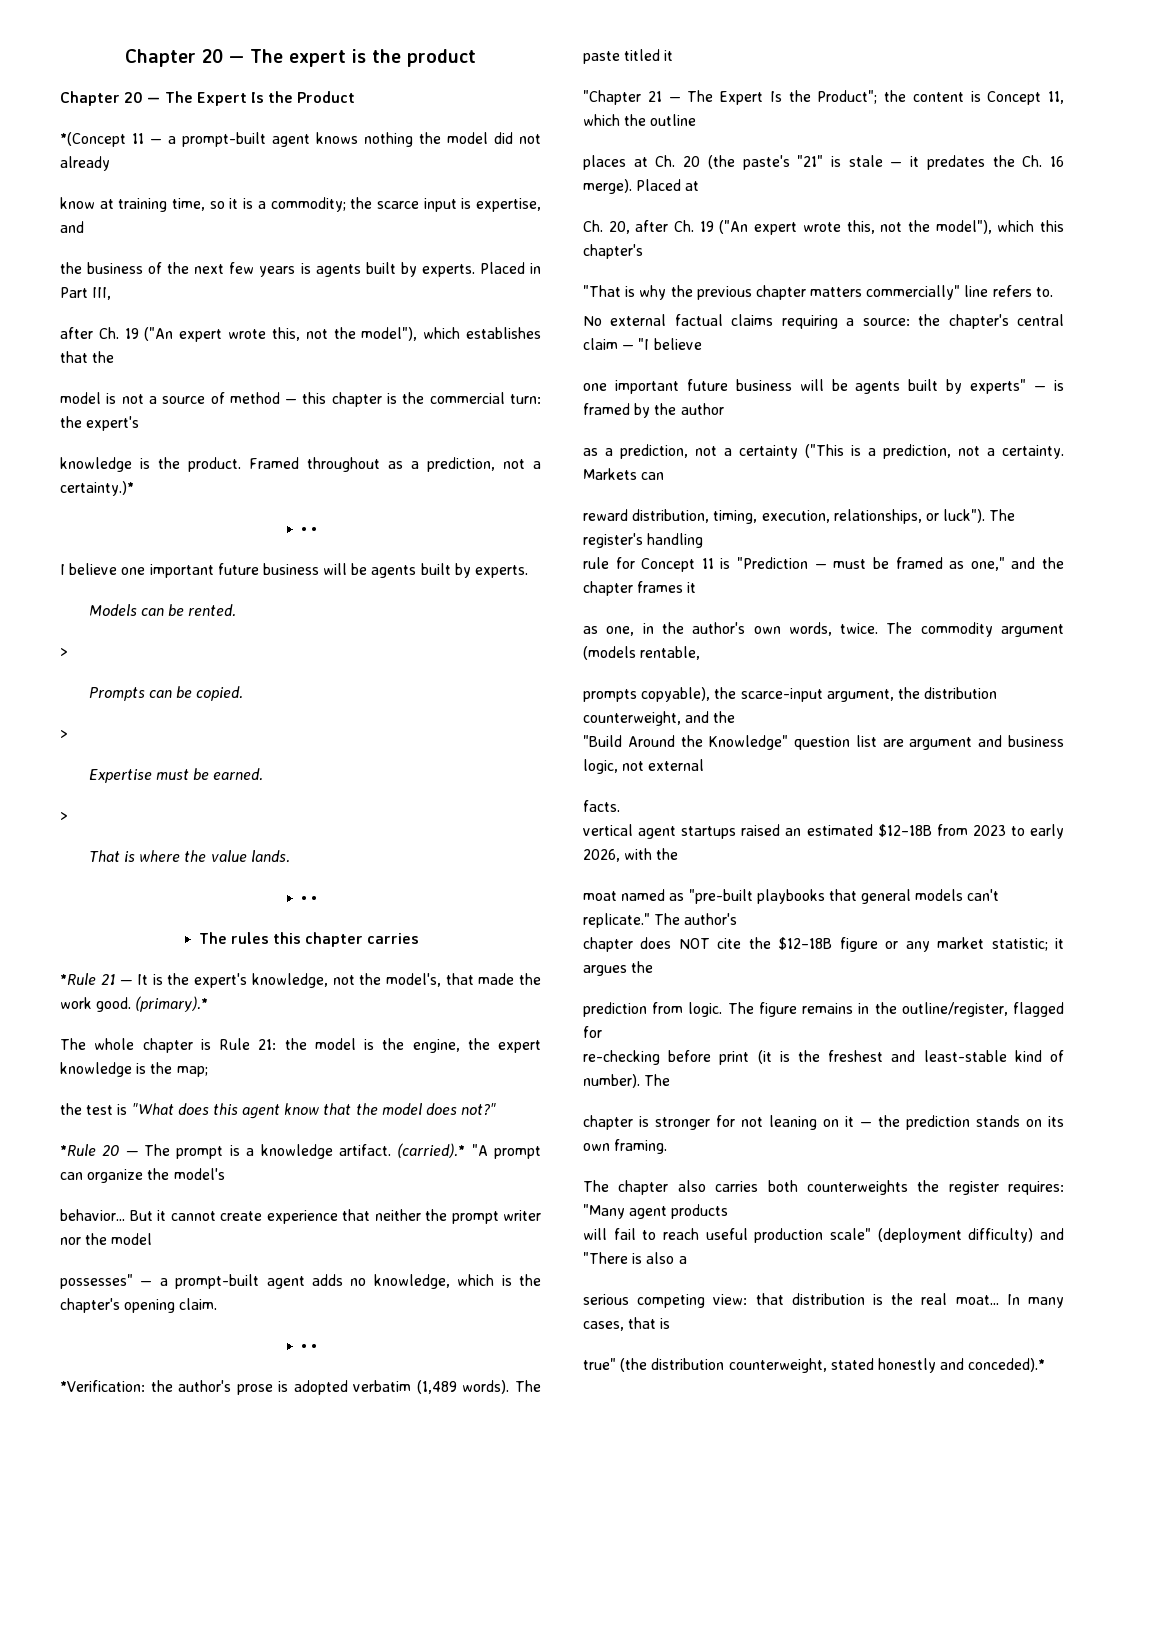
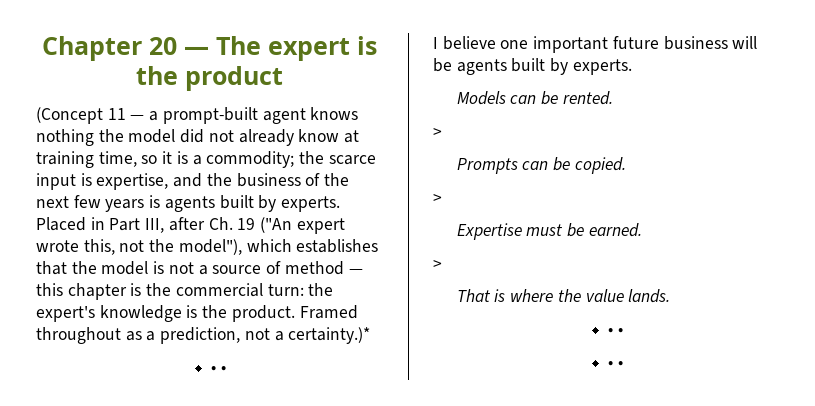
[60,91,356,106] [60,132,126,147] Chapter 20 — The Expert Is the Product // *(Concept -> [36,107,103,124] (Concept
(110, 163) // -> (294, 137) none
(84, 227) // -> (203, 180) none
(112, 293) // -> (165, 225) none
(115, 357) // -> (97, 267) none
(140, 423) // -> (95, 314) none
[198,932,420,947] [60,973,541,988] [60,996,209,1012] [60,1038,541,1053] [60,1062,208,1077] [60,1103,497,1119] [60,1143,541,1159] [60,1168,225,1183] [60,1209,541,1224] [60,1233,153,1245] [60,1274,541,1289] [60,1298,218,1313] [300,1344,318,1351] [60,1380,541,1395] [583,49,674,64] [583,90,1064,105] [583,114,697,126] [583,155,1064,170] [583,179,700,194] [583,220,1064,235] [583,244,643,259] [583,285,1053,300] [583,314,1064,329] [583,338,702,350] [583,379,1064,394] [583,403,724,418] [583,444,1064,459] [583,468,665,480] [583,509,1016,524] [583,533,704,548] [583,557,1064,572] [583,581,697,596] [583,622,1064,637] [583,646,701,660] [583,687,998,702] [583,711,736,726] [583,735,1064,750] [583,759,705,774] [583,800,620,812] [583,824,1064,839] [583,848,679,862] [583,889,1000,904] [583,913,738,928] [583,937,1064,952] [583,961,654,976] [583,1002,1064,1017] [583,1026,602,1038] [583,1050,1064,1065] [583,1074,671,1088] [583,1115,1064,1130] [583,1139,668,1154] [583,1180,1064,1195] [583,1204,729,1219] [583,1228,1064,1243] [583,1252,687,1264] [583,1293,1064,1308] [583,1317,671,1331] [583,1358,1046,1373] The rules this chapter carries // *Rule 21 — It is the expert's knowledge, not the model's, that made the work good. (primary).* // The whole chapter is Rule 21: the model is the engine, the expert knowledge is the map; // the test is "What does this agent know that the model does not?" // *Rule 20 — The prompt is a knowledge artifact. (carried).* "A prompt can organize the model's // behavior... But it cannot create experience that neither the prompt writer nor the model // possesses" — a prompt-built agent adds no knowledge, which is the chapter's opening claim. // • • // *Verification: the author's prose is adopted verbatim (1,489 words). The paste titled it // "Chapter 21 — The Expert Is the Product"; the content is Concept 11, which the outline // places at Ch. 20 (the paste's "21" is stale — it predates the Ch. 16 merge). Placed at // Ch. 20, after Ch. 19 ("An expert wrote this, not the model"), which this chapter's // "That is why the previous chapter matters commercially" line refers to. // No external factual claims requiring a source: the chapter's central claim — "I believe // one important future business will be agents built by experts" — is framed by the author // as a prediction, not a certainty ("This is a prediction, not a certainty. Markets can // reward distribution, timing, execution, relationships, or luck"). The register's handling // rule for Concept 11 is "Prediction — must be framed as one," and the chapter frames it // as one, in the author's own words, twice. The commodity argument (models rentable, // prompts copyable), the scarce-input argument, the distribution counterweight, and the // "Build Around the Knowledge" question list are argument and business logic, not external // facts. // vertical agent startups raised an estimated $12–18B from 2023 to early 2026, with the // moat named as "pre-built playbooks that general models can't replicate." The author's // chapter does NOT cite the $12–18B figure or any market statistic; it argues the // prediction from logic. The figure remains in the outline/register, flagged for // re-checking before print (it is the freshest and least-stable kind of number). The // chapter is stronger for not leaning on it — the prediction stands on its own framing. // The chapter also carries both counterweights the register requires: "Many agent products // will fail to reach useful production scale" (deployment difficulty) and "There is also a // serious competing view: that distribution is the real moat... In many cases, that is // true" (the distribution counterweight, stated honestly and conceded).* -> [608,361,623,368] • •

